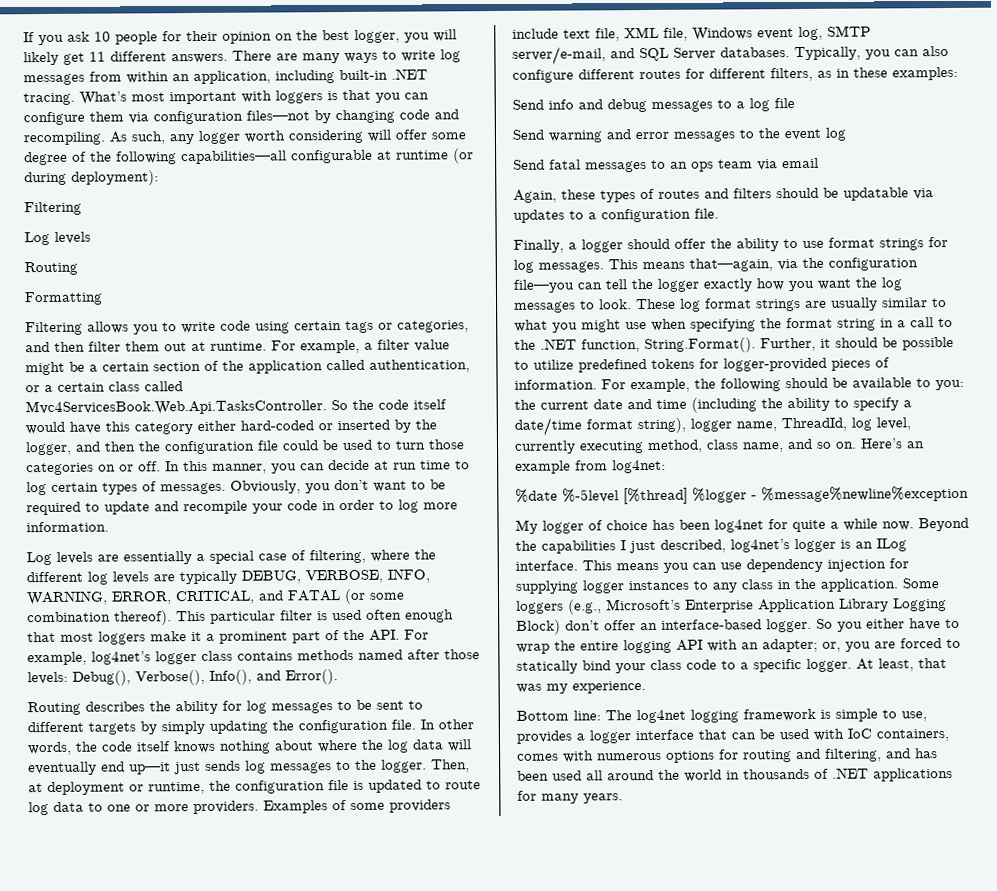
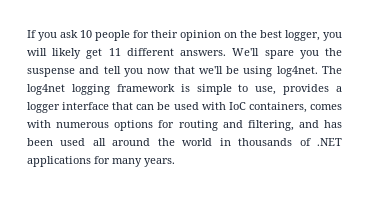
[232,49,461,64] [23,68,428,86] [23,89,429,106] [23,109,459,126] [23,129,466,146] [24,148,474,166] [24,170,159,186] [24,201,82,216] [24,231,91,246] [24,261,78,276] [24,291,103,306] [25,320,469,336] [25,339,450,354] [25,359,470,376] [25,381,183,393] [25,399,447,416] [25,419,437,435] [25,439,465,456] [26,459,470,476] [26,479,446,496] [26,499,458,516] [26,521,109,533] [26,549,436,566] [26,568,430,585] [26,588,405,606] [27,609,454,626] [27,629,429,645] [27,649,480,666] [27,669,338,686] [27,699,423,716] [27,719,474,735] [27,739,472,756] [28,759,470,776] [28,779,481,796] [28,799,451,816] [512,25,871,42] [512,46,949,65] [512,66,958,83] [512,98,795,113] [512,127,846,143] [513,157,819,173] [513,187,934,203] [513,208,719,223] [513,237,948,253] [513,257,918,273] [513,277,902,293] [514,297,947,313] [514,317,953,333] [514,336,954,354] [514,357,890,373] [514,377,964,393] [514,397,912,413] [514,417,911,436] [514,438,925,454] [515,459,666,474] [515,485,969,505] [515,517,969,534] [515,538,907,554] [515,558,909,573] [515,578,939,594] [516,598,947,615] [516,618,960,635] [516,638,961,654] [516,658,947,674] [516,681,646,694] [516,710,601,721] There are many ways to write log messages from within an application, including built-in .NET tracing. What’s most important with loggers is that you can configure them via configuration files—not by changing code and recompiling. As such, any logger worth considering will offer some degree of the following capabilities—all configurable at runtime (or during deployment): // Filtering // Log levels // Routing // Formatting // Filtering allows you to write code using certain tags or categories, and then filter them out at runtime. For example, a filter value might be a certain section of the application called authentication, or a certain class called Mvc4ServicesBook.Web.Api.TasksController. So the code itself would have this category either hard-coded or inserted by the logger, and then the configuration file could be used to turn those categories on or off. In this manner, you can decide at run time to log certain types of messages. Obviously, you don’t want to be required to update and recompile your code in order to log more information. // Log levels are essentially a special case of filtering, where the different log levels are typically DEBUG, VERBOSE, INFO, WARNING, ERROR, CRITICAL, and FATAL (or some combination thereof). This particular filter is used often enough that most loggers make it a prominent part of the API. For example, log4net’s logger class contains methods named after those levels: Debug(), Verbose(), Info(), and Error(). // Routing describes the ability for log messages to be sent to different targets by simply updating the configuration file. In other words, the code itself knows nothing about where the log data will eventually end up—it just sends log messages to the logger. Then, at deployment or runtime, the configuration file is updated to route log data to one or more providers. Examples of some providers include text file, XML file, Windows event log, SMTP server/e-mail, and SQL Server databases. Typically, you can also configure different routes for different filters, as in these examples: // Send info and debug messages to a log file // Send warning and error messages to the event log // Send fatal messages to an ops team via email // Again, these types of routes and filters should be updatable via updates to a configuration file. // Finally, a logger should offer the ability to use format strings for log messages. This means that—again, via the configuration file—you can tell the logger exactly how you want the log messages to look. These log format strings are usually similar to what you might use when specifying the format string in a call to the .NET function, String.Format(). Further, it should be possible to utilize predefined tokens for logger-provided pieces of information. For example, the following should be available to you: the current date and time (including the ability to specify a date/time format string), logger name, ThreadId, log level, currently executing method, class name, and so on. Here’s an example from log4net: // %date %-5level [%thread] %logger - %message%newline%exception // My logger of choice has been log4net for quite a while now. Beyond the capabilities I just described, log4net’s logger is an ILog interface. This means you can use dependency injection for supplying logger instances to any class in the application. Some loggers (e.g., Microsoft’s Enterprise Application Library Logging Block) don’t offer an interface-based logger. So you either have to wrap the entire logging API with an adapter; or, you are forced to statically bind your class code to a specific logger. At least, that was my experience. // Bottom line: -> [232,48,343,59] [27,66,318,77] We'll spare you the suspense and tell you now that we'll be using log4net.

